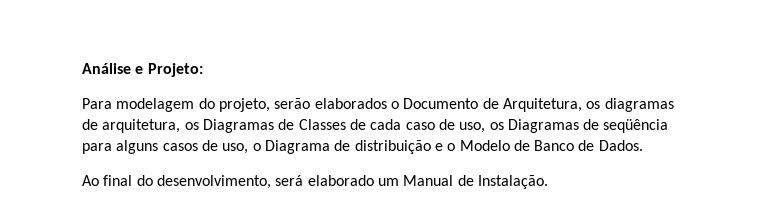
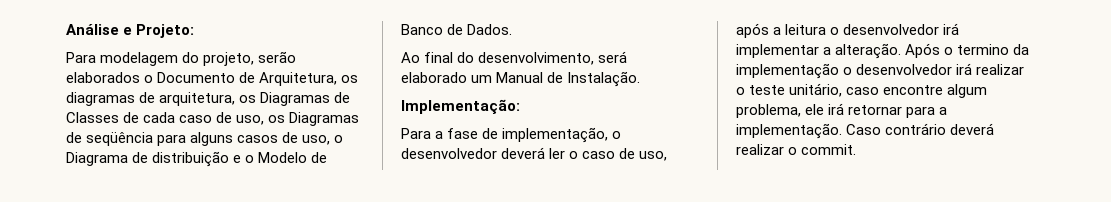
(548, 182) none -> [401,99,520,114] [401,127,622,143] [401,147,668,161] [736,23,960,38] [736,43,1030,59] [736,63,1025,79] [736,83,988,98] [736,103,948,118] [736,123,995,139] [736,144,857,155] // Implementação: // Para a fase de implementação, o desenvolvedor deverá ler o caso de uso, após a leitura o desenvolvedor irá implementar a alteração. Após o termino da implementação o desenvolvedor irá realizar o teste unitário, caso encontre algum problema, ele irá retornar para a implementação. Caso contrário deverá realizar o commit.

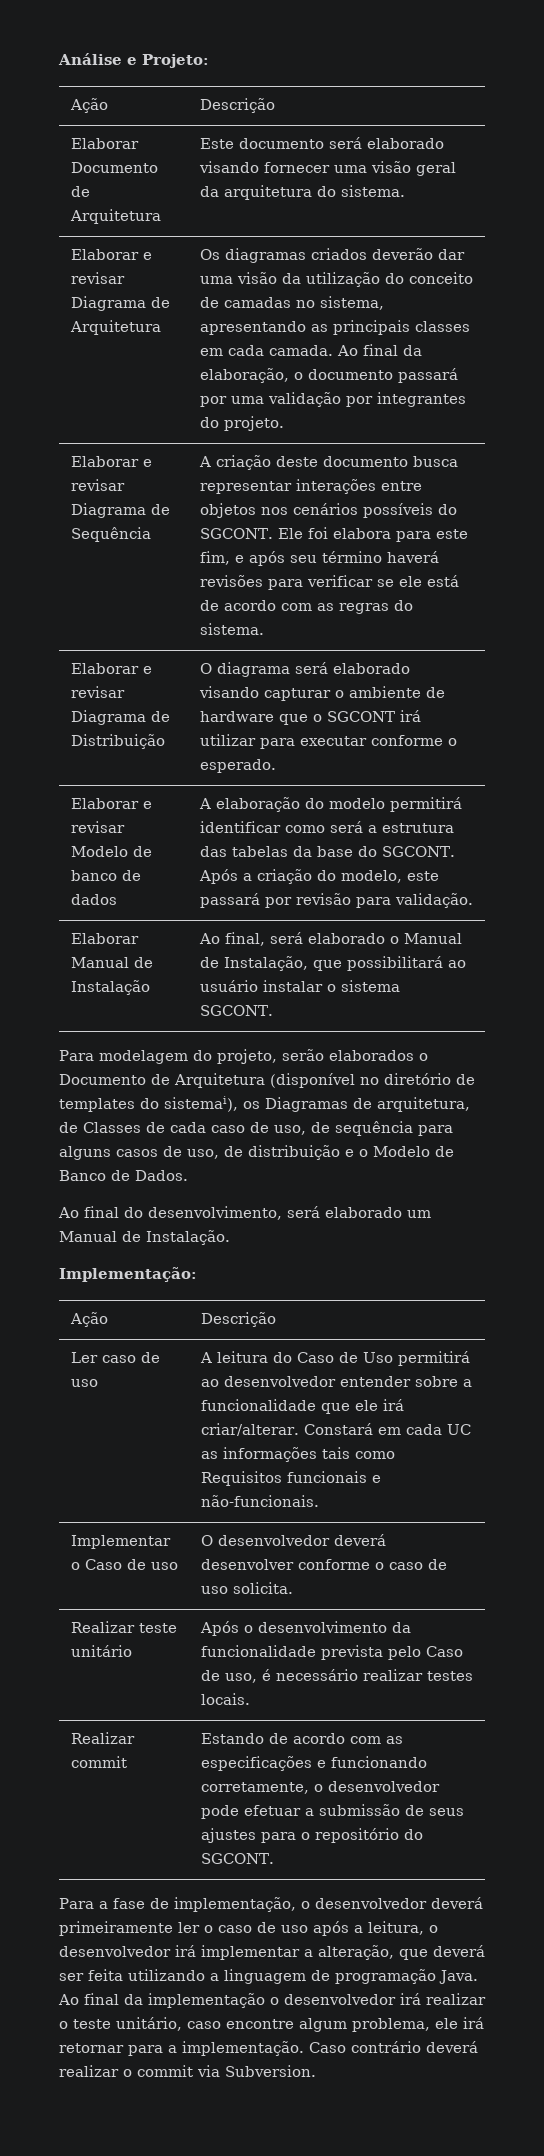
(195, 31) none -> [69,98,108,113] [199,98,275,113] [70,138,139,149] [70,162,158,173] [70,186,90,197] [69,209,161,224] [199,137,444,149] [198,161,456,176] [199,185,405,200] [70,249,152,260] [70,272,125,284] [70,296,170,311] [69,320,161,335] [199,248,465,263] [199,272,473,287] [199,296,384,310] [199,320,470,335] [199,344,422,356] [199,368,458,383] [199,392,466,407] [199,416,284,431] [70,456,152,467] [70,479,125,491] [70,503,170,518] [70,527,151,542] [198,455,458,470] [199,479,422,494] [199,503,457,518] [199,527,468,542] [199,551,439,566] [199,575,459,590] [199,600,413,614] [199,623,264,635] [70,663,152,674] [70,686,125,698] [70,710,170,725] [70,734,165,749] [199,662,410,677] [198,686,445,701] [199,710,421,725] [199,734,457,749] [199,759,276,773] [70,798,152,809] [70,821,125,833] [70,846,152,857] [70,870,141,881] [70,894,117,905] [198,797,462,812] [199,821,454,833] [199,846,455,857] [198,869,439,884] [199,893,473,908] [70,933,139,944] [70,957,153,968] [70,980,150,995] [198,932,462,946] [199,956,466,971] [199,980,400,992] [199,1005,273,1016] // Ação | Descrição // Elaborar Documento de Arquitetura | Este documento será elaborado visando fornecer uma visão geral da arquitetura do sistema. // Elaborar e revisar Diagrama de Arquitetura | Os diagramas criados deverão dar uma visão da utilização do conceito de camadas no sistema, apresentando as principais classes em cada camada. Ao final da elaboração, o documento passará por uma validação por integrantes do projeto. // Elaborar e revisar Diagrama de Sequência | A criação deste documento busca representar interações entre objetos nos cenários possíveis do SGCONT. Ele foi elabora para este fim, e após seu término haverá revisões para verificar se ele está de acordo com as regras do sistema. // Elaborar e revisar Diagrama de Distribuição | O diagrama será elaborado visando capturar o ambiente de hardware que o SGCONT irá utilizar para executar conforme o esperado. // Elaborar e revisar Modelo de banco de dados | A elaboração do modelo permitirá identificar como será a estrutura das tabelas da base do SGCONT. Após a criação do modelo, este passará por revisão para validação. // Elaborar Manual de Instalação | Ao final, será elaborado o Manual de Instalação, que possibilitará ao usuário instalar o sistema SGCONT.
[259,72,359,86] [66,92,331,106] Arquitetura, os diagramas de arquitetura, os Diagramas -> [174,1073,475,1088] [59,1096,470,1112] Arquitetura (disponível no diretório de templates do sistemai), os Diagramas de arquitetura,
[268,112,360,126] [66,132,154,146] os Diagramas de seqüência -> [311,1121,413,1136] de sequência
[334,135,344,143] [66,152,128,166] o Diagrama -> (219, 1154) none
(520, 106) none -> [69,1312,108,1327] [200,1312,276,1327] [70,1352,160,1363] [70,1379,98,1387] [199,1351,470,1366] [200,1376,472,1387] [200,1399,404,1414] [200,1423,471,1436] [200,1447,395,1462] [200,1471,381,1486] [200,1495,319,1507] [70,1535,171,1549] [70,1559,178,1570] [200,1534,386,1546] [200,1559,447,1570] [200,1582,293,1594] [70,1621,177,1633] [70,1645,132,1657] [199,1621,411,1636] [200,1645,463,1660] [200,1669,473,1683] [200,1693,250,1705] [70,1732,135,1744] [70,1756,127,1768] [200,1733,403,1744] [200,1756,427,1771] [200,1781,440,1794] [200,1804,464,1819] [200,1828,423,1843] [200,1853,274,1864] // Ação | Descrição // Ler caso de uso | A leitura do Caso de Uso permitirá ao desenvolvedor entender sobre a funcionalidade que ele irá criar/alterar. Constará em cada UC as informações tais como Requisitos funcionais e não-funcionais. // Implementar o Caso de uso | O desenvolvedor deverá desenvolver conforme o caso de uso solicita. // Realizar teste unitário | Após o desenvolvimento da funcionalidade prevista pelo Caso de uso, é necessário realizar testes locais. // Realizar commit | Estando de acordo com as especificações e funcionando corretamente, o desenvolvedor pode efetuar a submissão de seus ajustes para o repositório do SGCONT.
(546, 153) none -> [59,1921,173,1936] primeiramente
[639,151,668,161] uso, -> [281,1925,308,1933] uso
[785,24,827,35] leitura -> [368,1921,424,1935] leitura,
[835,43,1010,59] alteração. Após o termino -> [318,1945,485,1960] [59,1969,478,1984] [58,1993,119,2005] alteração, que deverá ser feita utilizando a linguagem de programação Java. Ao final
[801,144,857,155] commit. -> [137,2065,316,2077] commit via Subversion.

